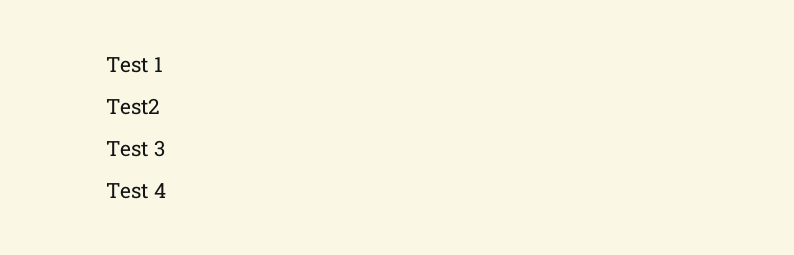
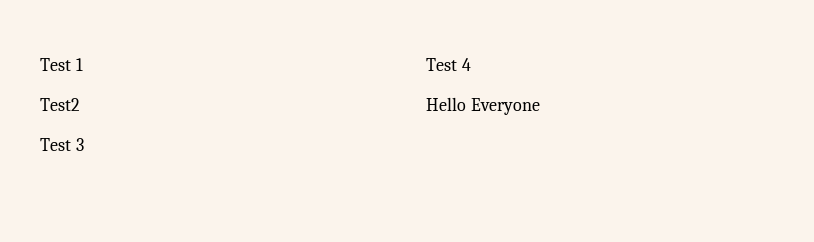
(166, 190) none -> [426,97,540,115] // Hello Everyone

